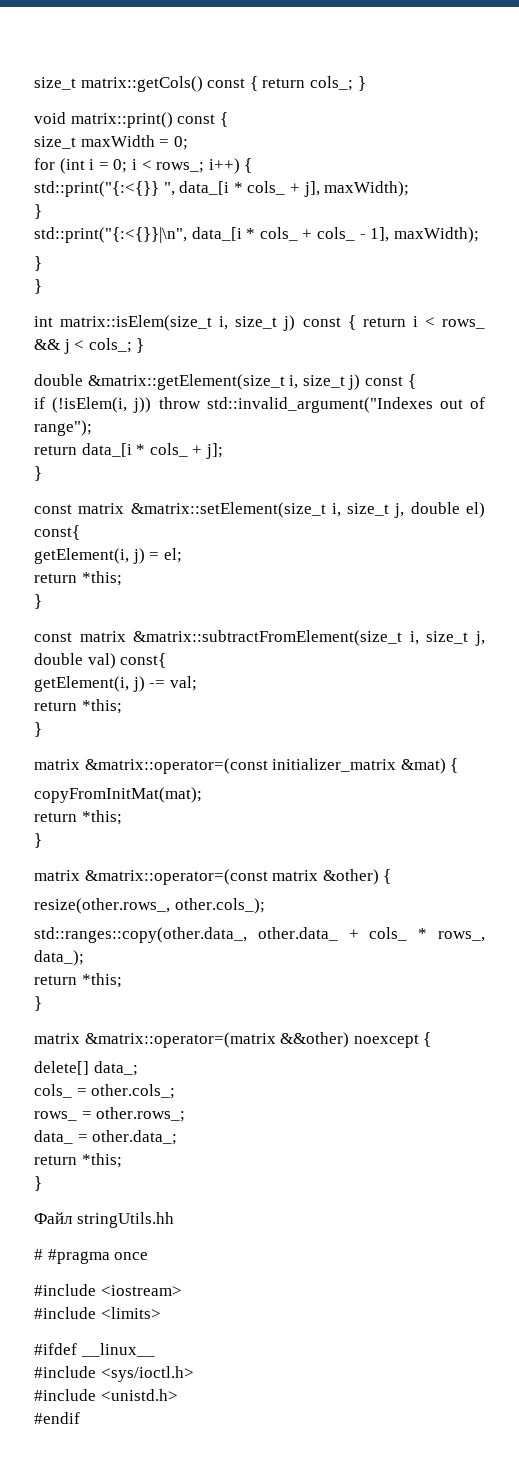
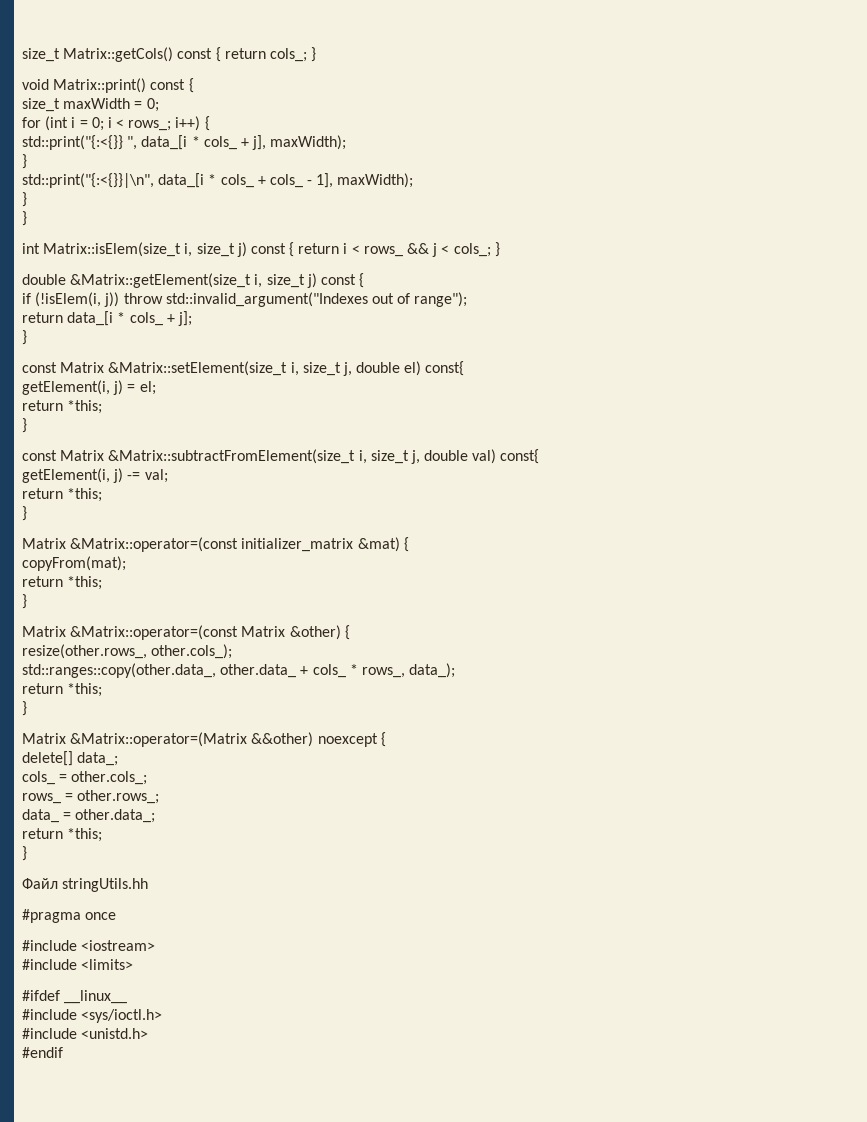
[34,76,203,92] size_t matrix::getCols() -> [22,47,174,62] size_t Matrix::getCols()
[70,112,173,128] matrix::print() -> [53,78,147,93] Matrix::print()
[60,315,213,331] matrix::isElem(size_t -> [43,242,182,257] Matrix::isElem(size_t
[87,374,285,390] &matrix::getElement(size_t -> [70,273,252,288] &Matrix::getElement(size_t
[78,502,326,518] matrix &matrix::setElement(size_t -> [60,361,288,376] Matrix &Matrix::setElement(size_t
[79,630,403,646] matrix &matrix::subtractFromElement(size_t -> [60,449,356,464] Matrix &Matrix::subtractFromElement(size_t
[34,758,268,774] matrix &matrix::operator=(const -> [22,537,239,552] Matrix &Matrix::operator=(const
[34,787,202,803] [34,810,122,825] [34,833,42,848] [34,869,319,885] copyFromInitMat(mat); // return *this; // } // matrix &matrix::operator=(const matrix -> [22,556,126,571] [22,576,103,590] [22,594,27,609] [22,625,286,640] copyFrom(mat); // return *this; // } // Matrix &Matrix::operator=(const Matrix
[34,1032,276,1048] matrix &matrix::operator=(matrix -> [22,732,248,747] Matrix &Matrix::operator=(Matrix
[34,1249,43,1260] # -> (149, 885) none

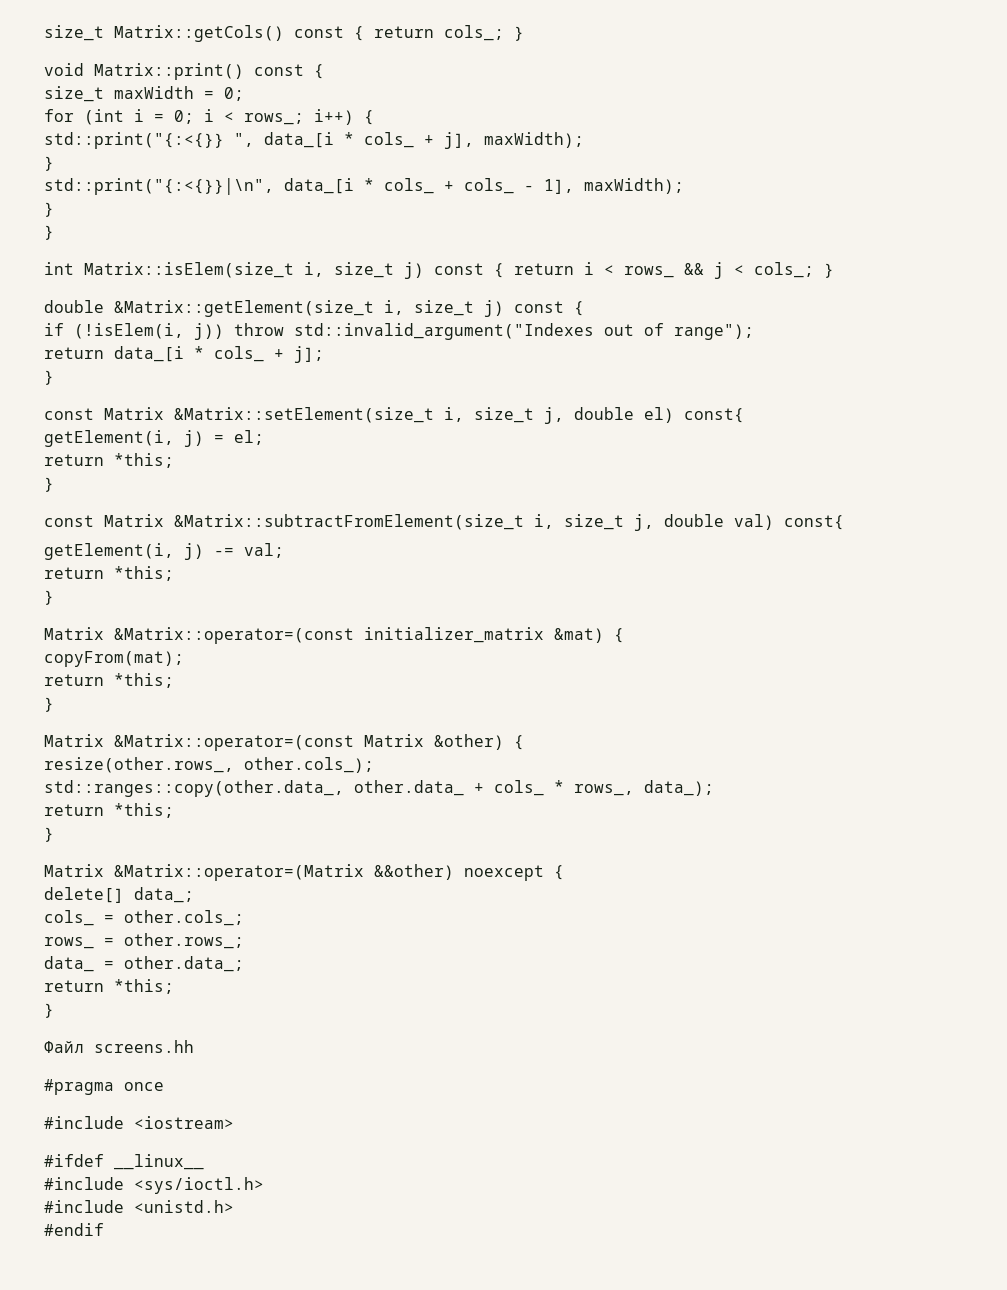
[62,878,149,892] stringUtils.hh -> [94,1040,194,1053] screens.hh
[22,959,134,970] // #include <limits> -> (234, 1122) none

